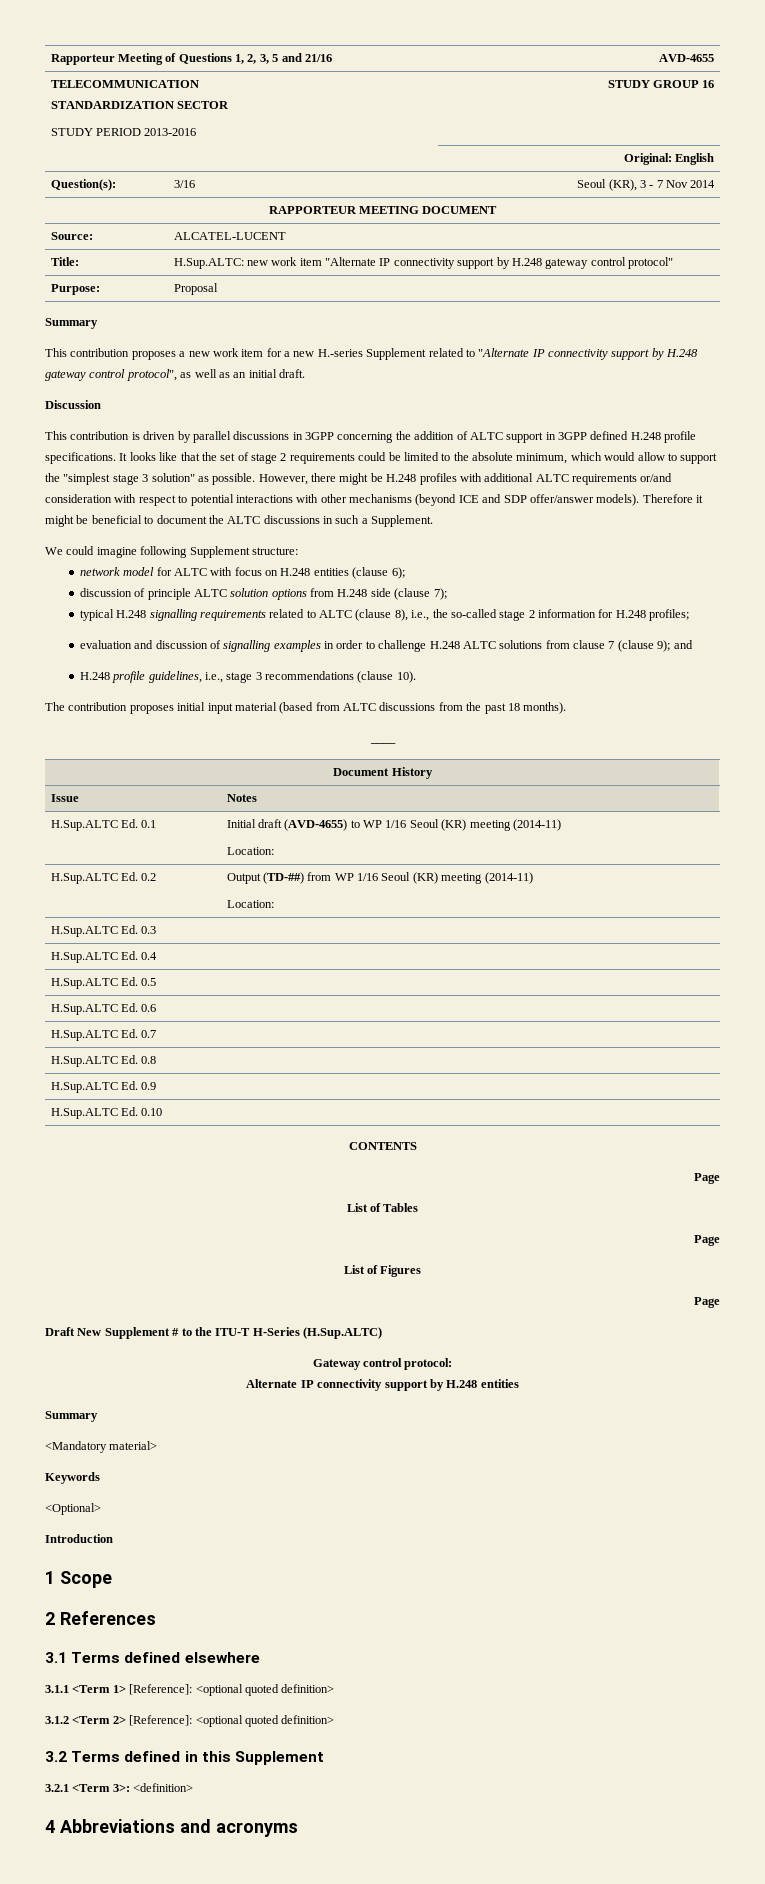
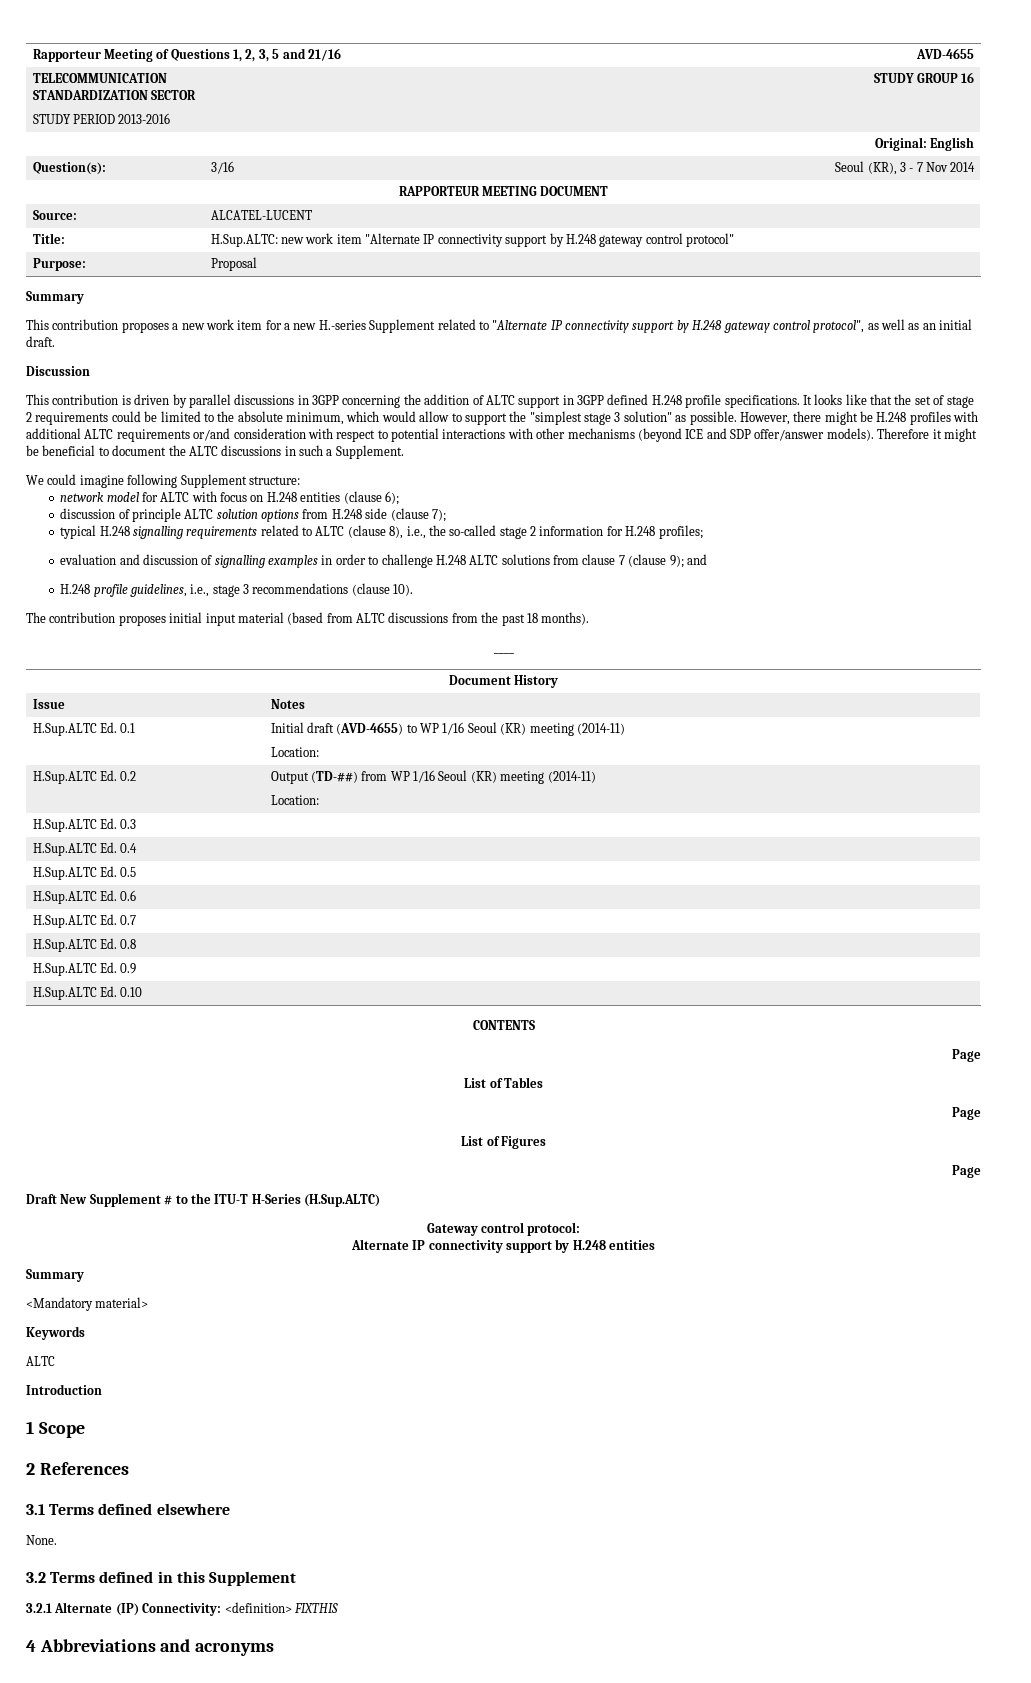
[45,1503,101,1515] <Optional> -> [26,1356,55,1366] ALTC
[45,1684,335,1696] [45,1715,335,1727] 3.1.1 <Term 1> [Reference]: <optional quoted definition> // 3.1.2 <Term 2> [Reference]: <optional quoted definition> -> [26,1535,57,1545] None.
[72,1784,130,1792] <Term 3>: -> [54,1602,222,1616] Alternate (IP) Connectivity:
(194, 1787) none -> [293,1603,338,1613] FIXTHIS

